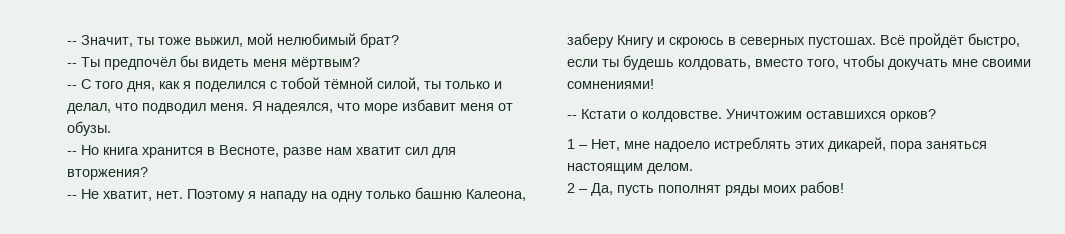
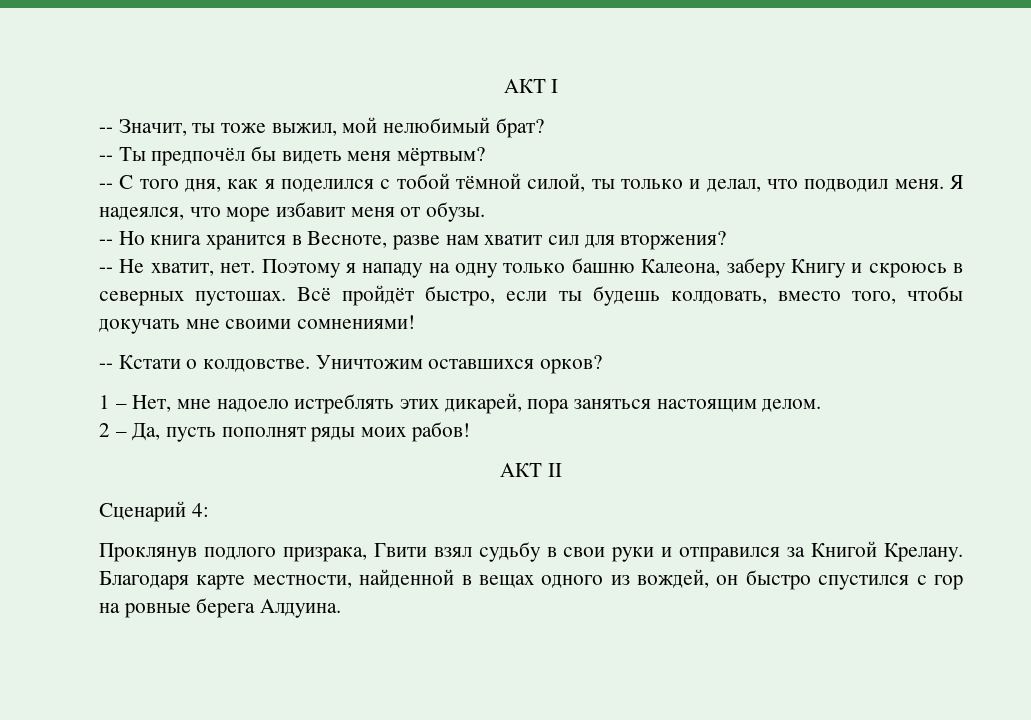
(67, 43) none -> [503,79,559,93] АКТ I //
(844, 188) none -> [500,463,562,477] [99,501,209,522] [99,541,963,562] [99,569,963,590] [99,598,342,618] // АКТ II // Сценарий 4: // Проклянув подлого призрака, Гвити взял судьбу в свои руки и отправился за Книгой Крелану. Благодаря карте местности, найденной в вещах одного из вождей, он быстро спустился с гор на ровные берега Алдуина.

